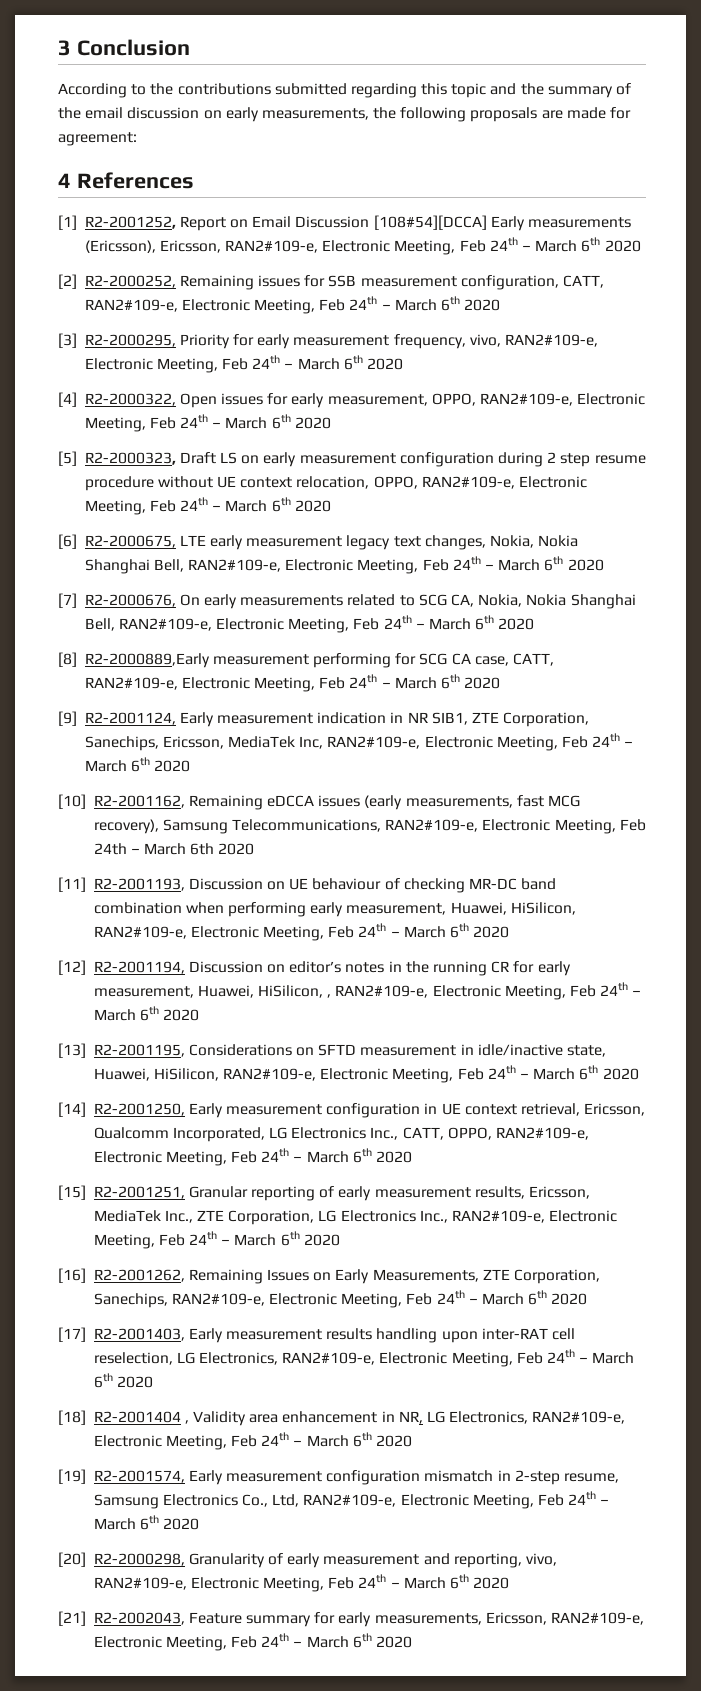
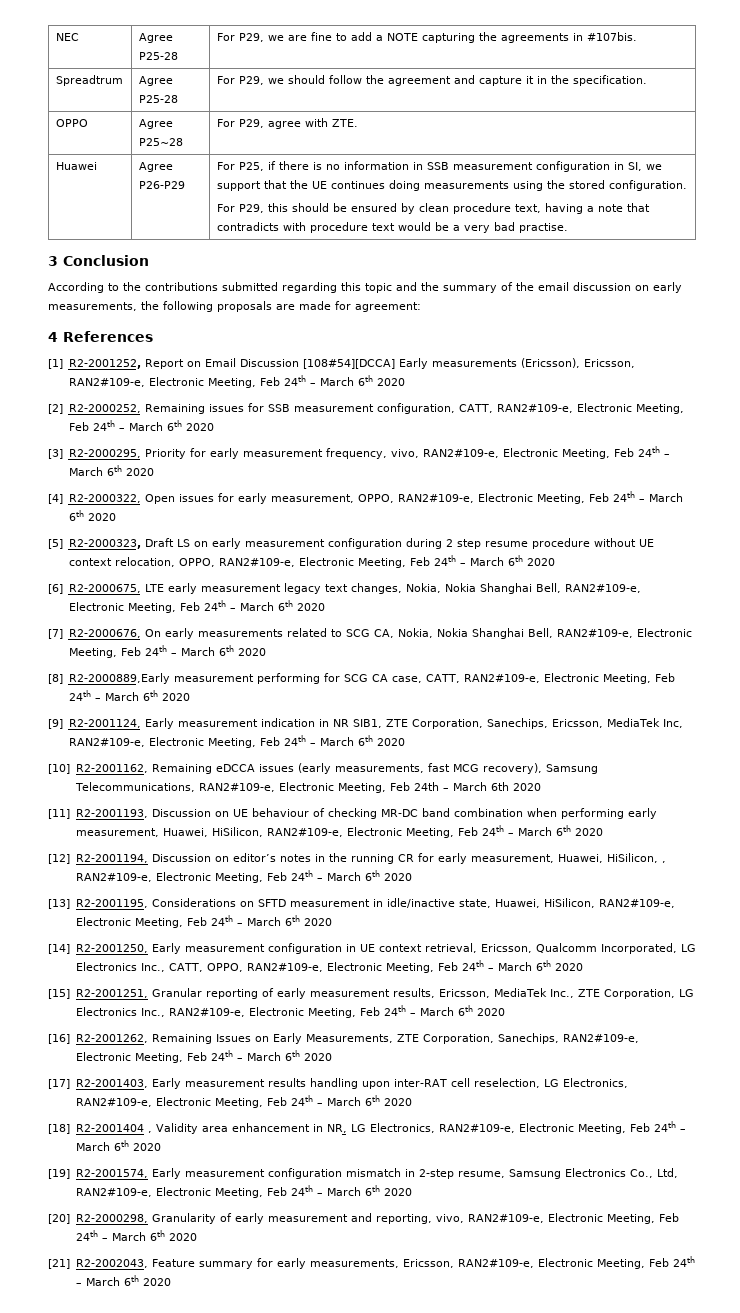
(58, 48) none -> [55,33,79,41] [138,33,173,43] [138,52,178,60] [216,32,637,43] [55,75,123,86] [138,76,173,86] [138,95,178,103] [216,75,647,86] [55,119,88,127] [138,119,173,129] [138,138,183,146] [216,118,358,129] [55,162,97,170] [138,162,173,172] [138,181,185,189] [216,161,662,172] [216,180,687,191] [216,203,650,214] [216,222,568,233] NEC | Agree P25-28 | For P29, we are fine to add a NOTE capturing the agreements in #107bis. // Spreadtrum | Agree P25-28 | For P29, we should follow the agreement and capture it in the specification. // OPPO | Agree P25~28 | For P29, agree with ZTE. // Huawei | Agree P26-P29 | For P25, if there is no information in SSB measurement configuration in SI, we support that the UE continues doing measurements using the stored configuration. // For P29, this should be ensured by clean procedure text, having a note that contradicts with procedure text would be a very bad practise. //

